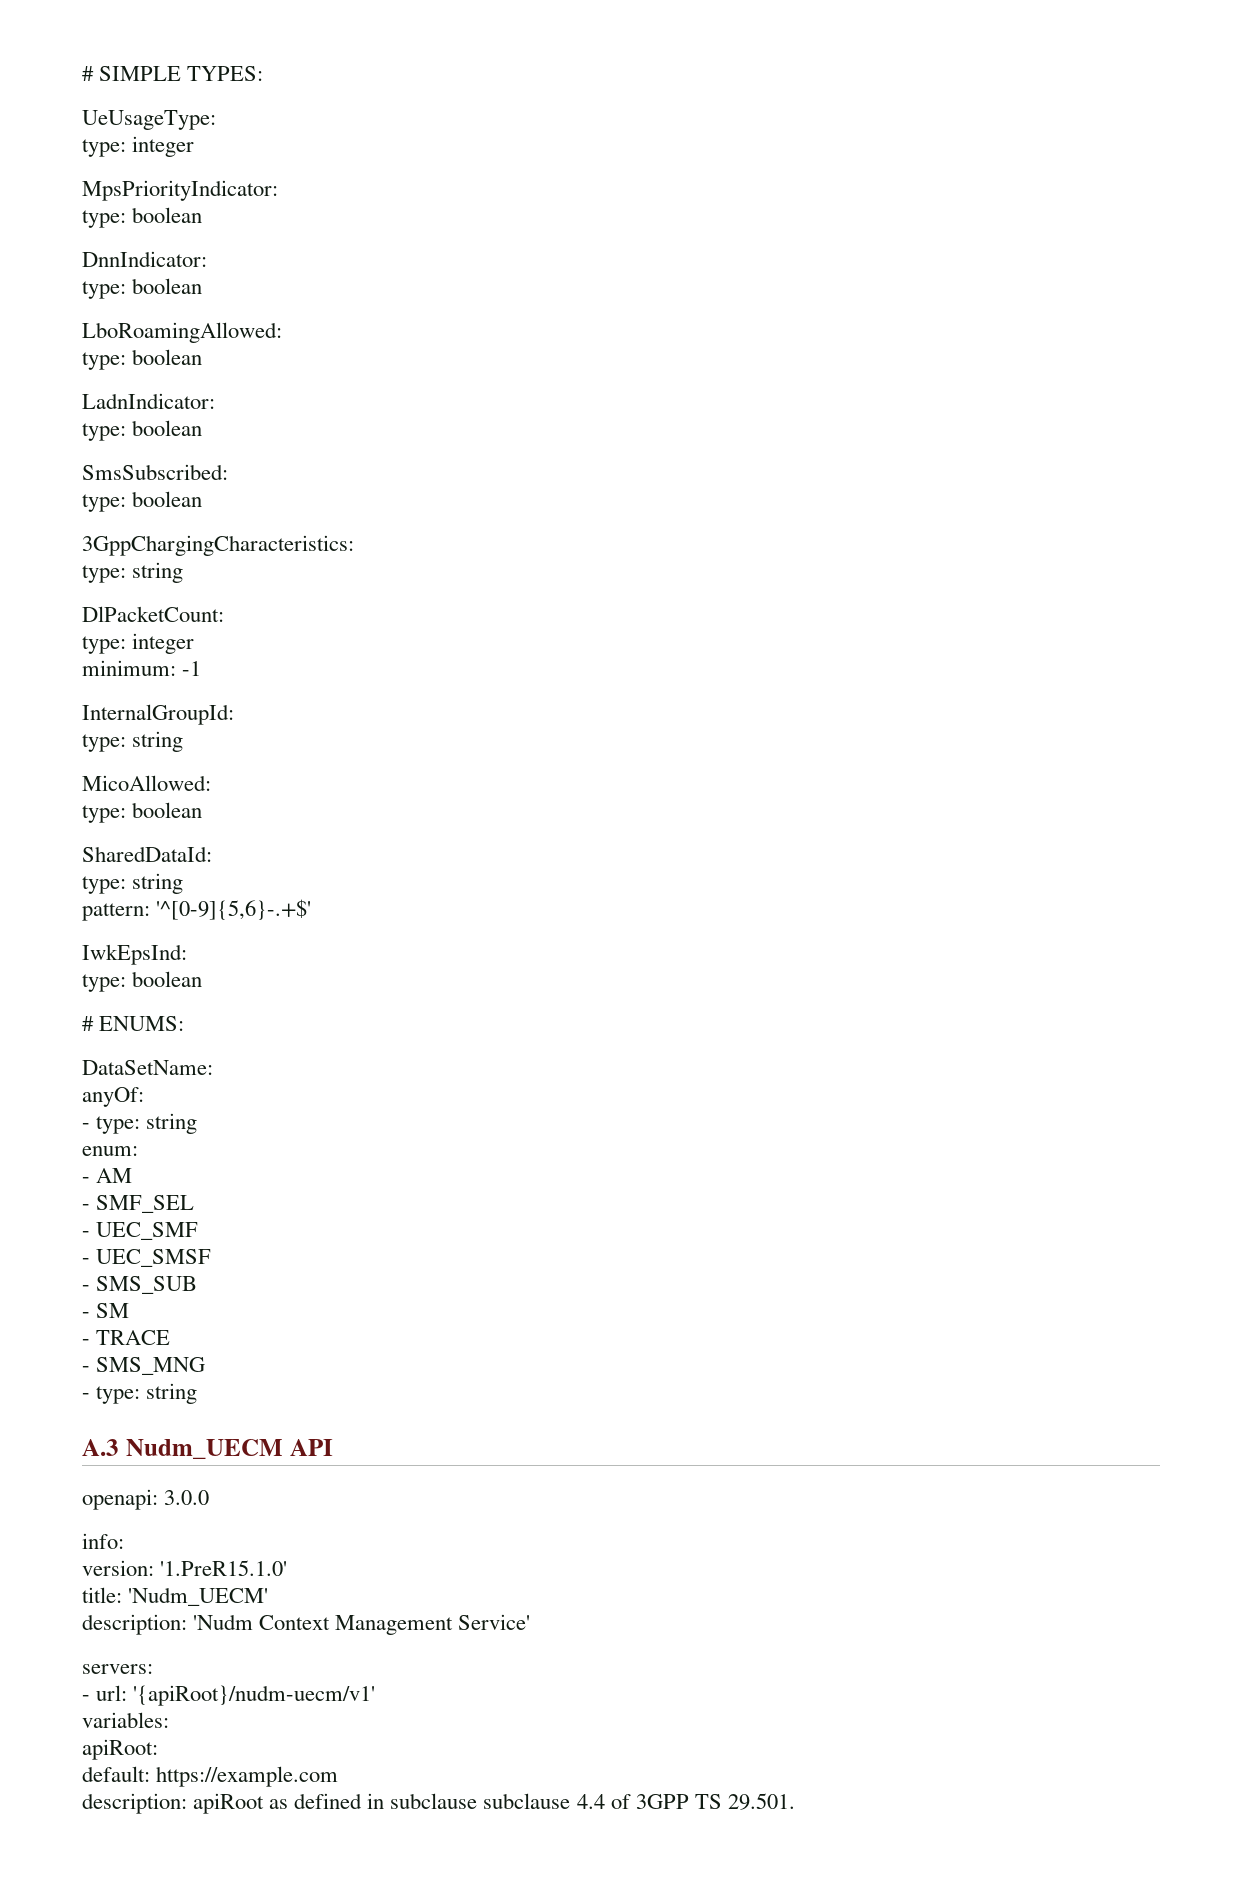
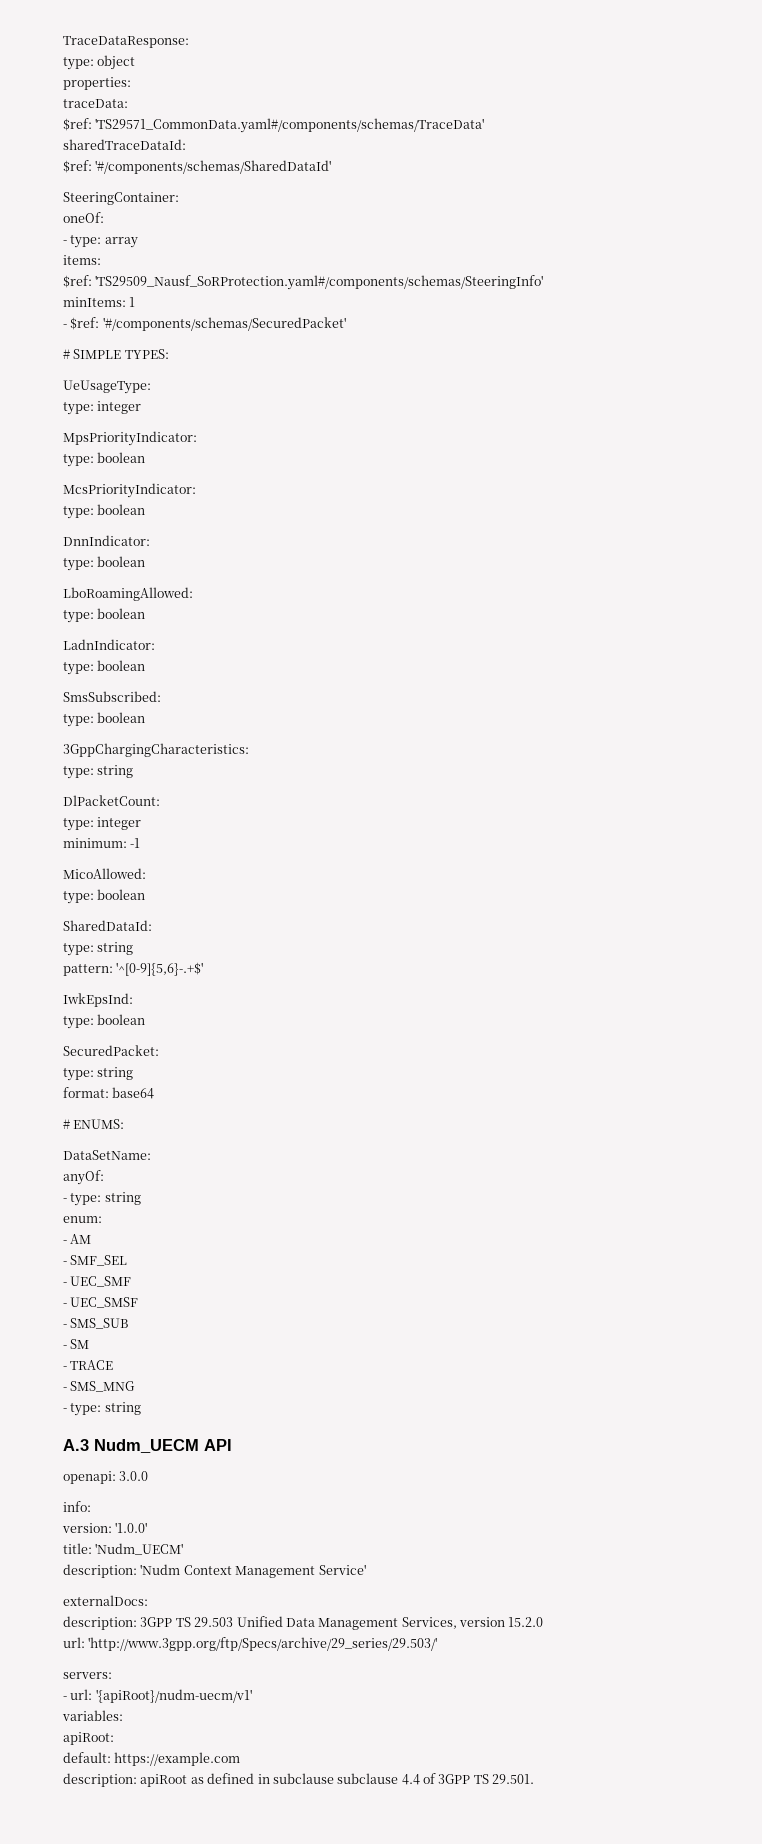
(82, 73) none -> [63,36,189,48] [63,55,136,70] [63,77,131,90] [63,99,128,108] [63,118,485,133] [63,139,186,150] [63,160,332,174] [63,192,179,205] [63,212,104,223] [63,235,138,248] [63,255,101,265] [63,275,544,290] [63,297,136,307] [63,317,346,331] TraceDataResponse: // type: object // properties: // traceData: // $ref: 'TS29571_CommonData.yaml#/components/schemas/TraceData' // sharedTraceDataId: // $ref: '#/components/schemas/SharedDataId' // SteeringContainer: // oneOf: // - type: array // items: // $ref: 'TS29509_Nausf_SoRProtection.yaml#/components/schemas/SteeringInfo' // minItems: 1 // - $ref: '#/components/schemas/SecuredPacket' //
(203, 215) none -> [63,483,196,498] [63,504,146,519] // McsPriorityIndicator: // type: boolean
[82,704,234,725] [82,731,184,752] // InternalGroupId: // type: string -> (141, 843) none
(203, 979) none -> [63,1045,159,1056] [63,1067,134,1081] [63,1087,155,1099] // SecuredPacket: // type: string // format: base64
[160,1560,288,1576] '1.PreR15.1.0' -> [115,1522,148,1533] '1.0.0'
(531, 1622) none -> [63,1595,148,1606] [63,1616,544,1630] [63,1637,438,1651] // externalDocs: // description: 3GPP TS 29.503 Unified Data Management Services, version 15.2.0 // url: 'http://www.3gpp.org/ftp/Specs/archive/29_series/29.503/'

